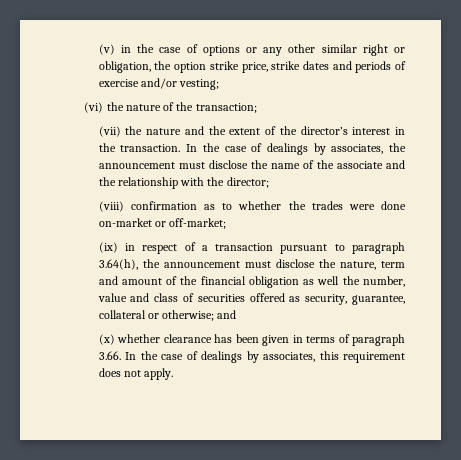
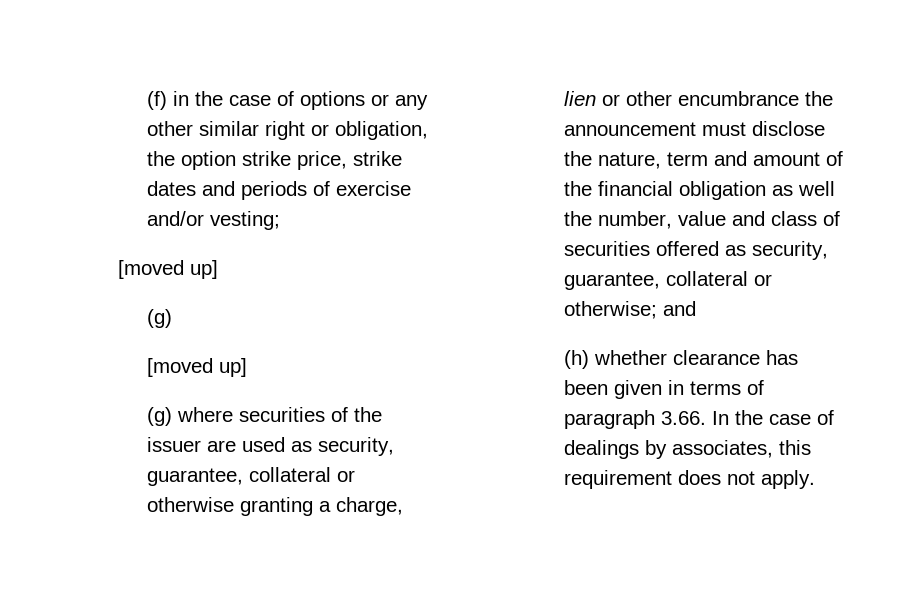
[98,44,115,55] (v) -> [146,91,167,110] (f)
[84,102,257,113] [98,126,405,137] [98,143,406,155] [98,160,405,169] [98,177,269,189] [98,201,406,212] [98,218,227,229] [98,242,405,254] [98,259,138,270] (vi) the nature of the transaction; // (vii) the nature and the extent of the director’s interest in the transaction. In the case of dealings by associates, the announcement must disclose the name of the associate and the relationship with the director; // (viii) confirmation as to whether the trades were done on-market or off-market; // (ix) in respect of a transaction pursuant to paragraph 3.64(h), -> [118,260,219,279] [146,309,172,328] [146,358,247,377] [146,407,382,426] [146,437,394,456] [146,467,355,486] [146,497,403,516] [563,91,799,106] [moved up] // (g) // [moved up] // (g) where securities of the issuer are used as security, guarantee, collateral or otherwise granting a charge, lien or other encumbrance
[98,334,115,345] (x) -> [563,350,589,369] (h)

